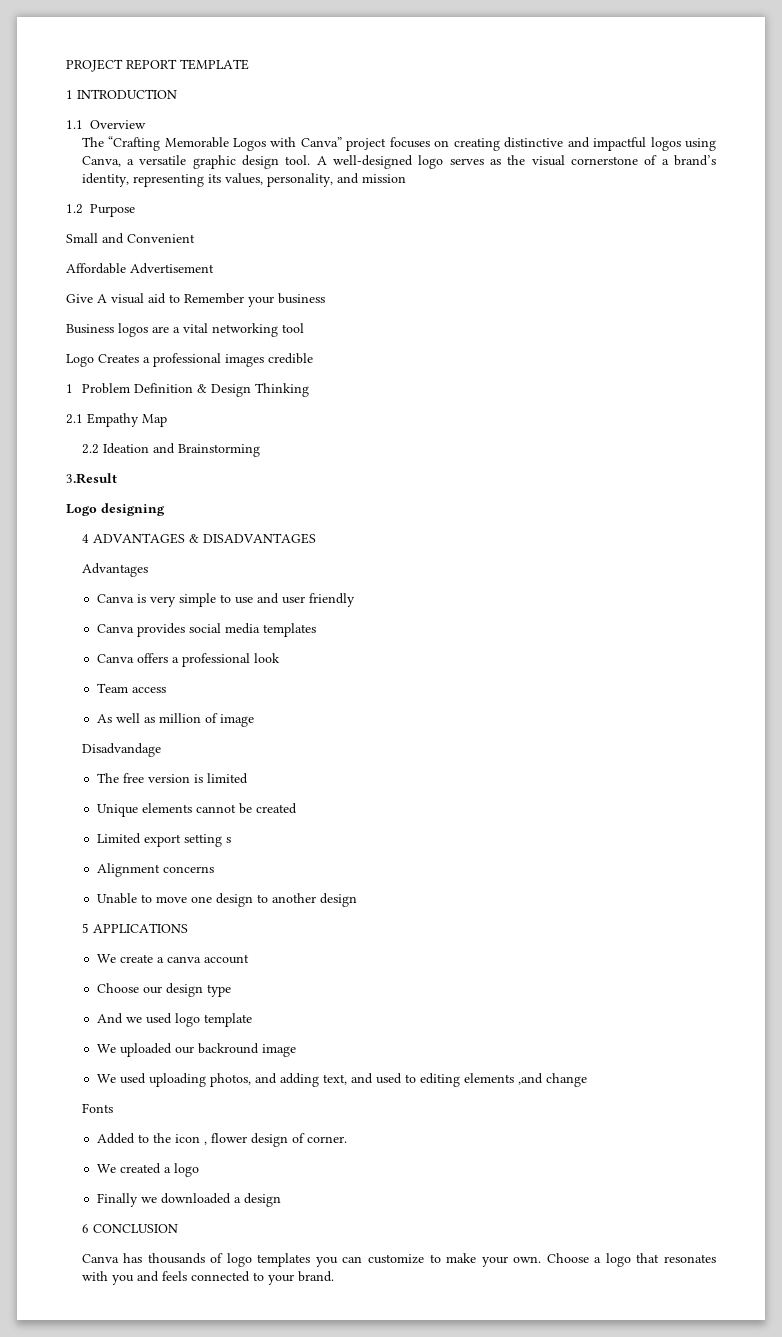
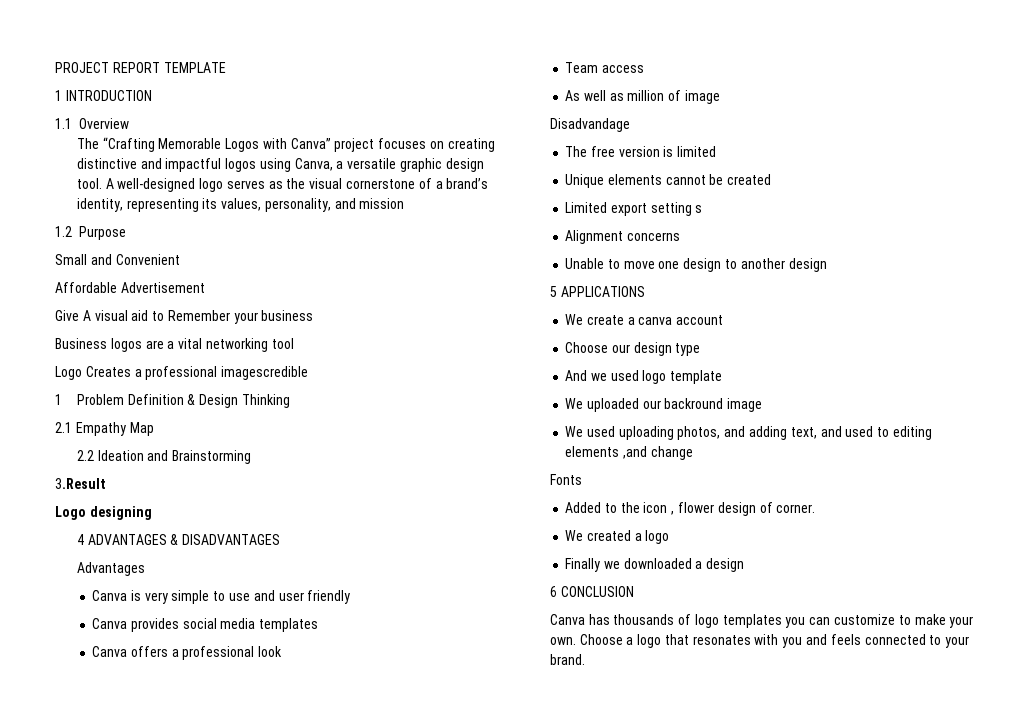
[225,353,313,367] images credible -> [221,366,309,380] imagescredible

